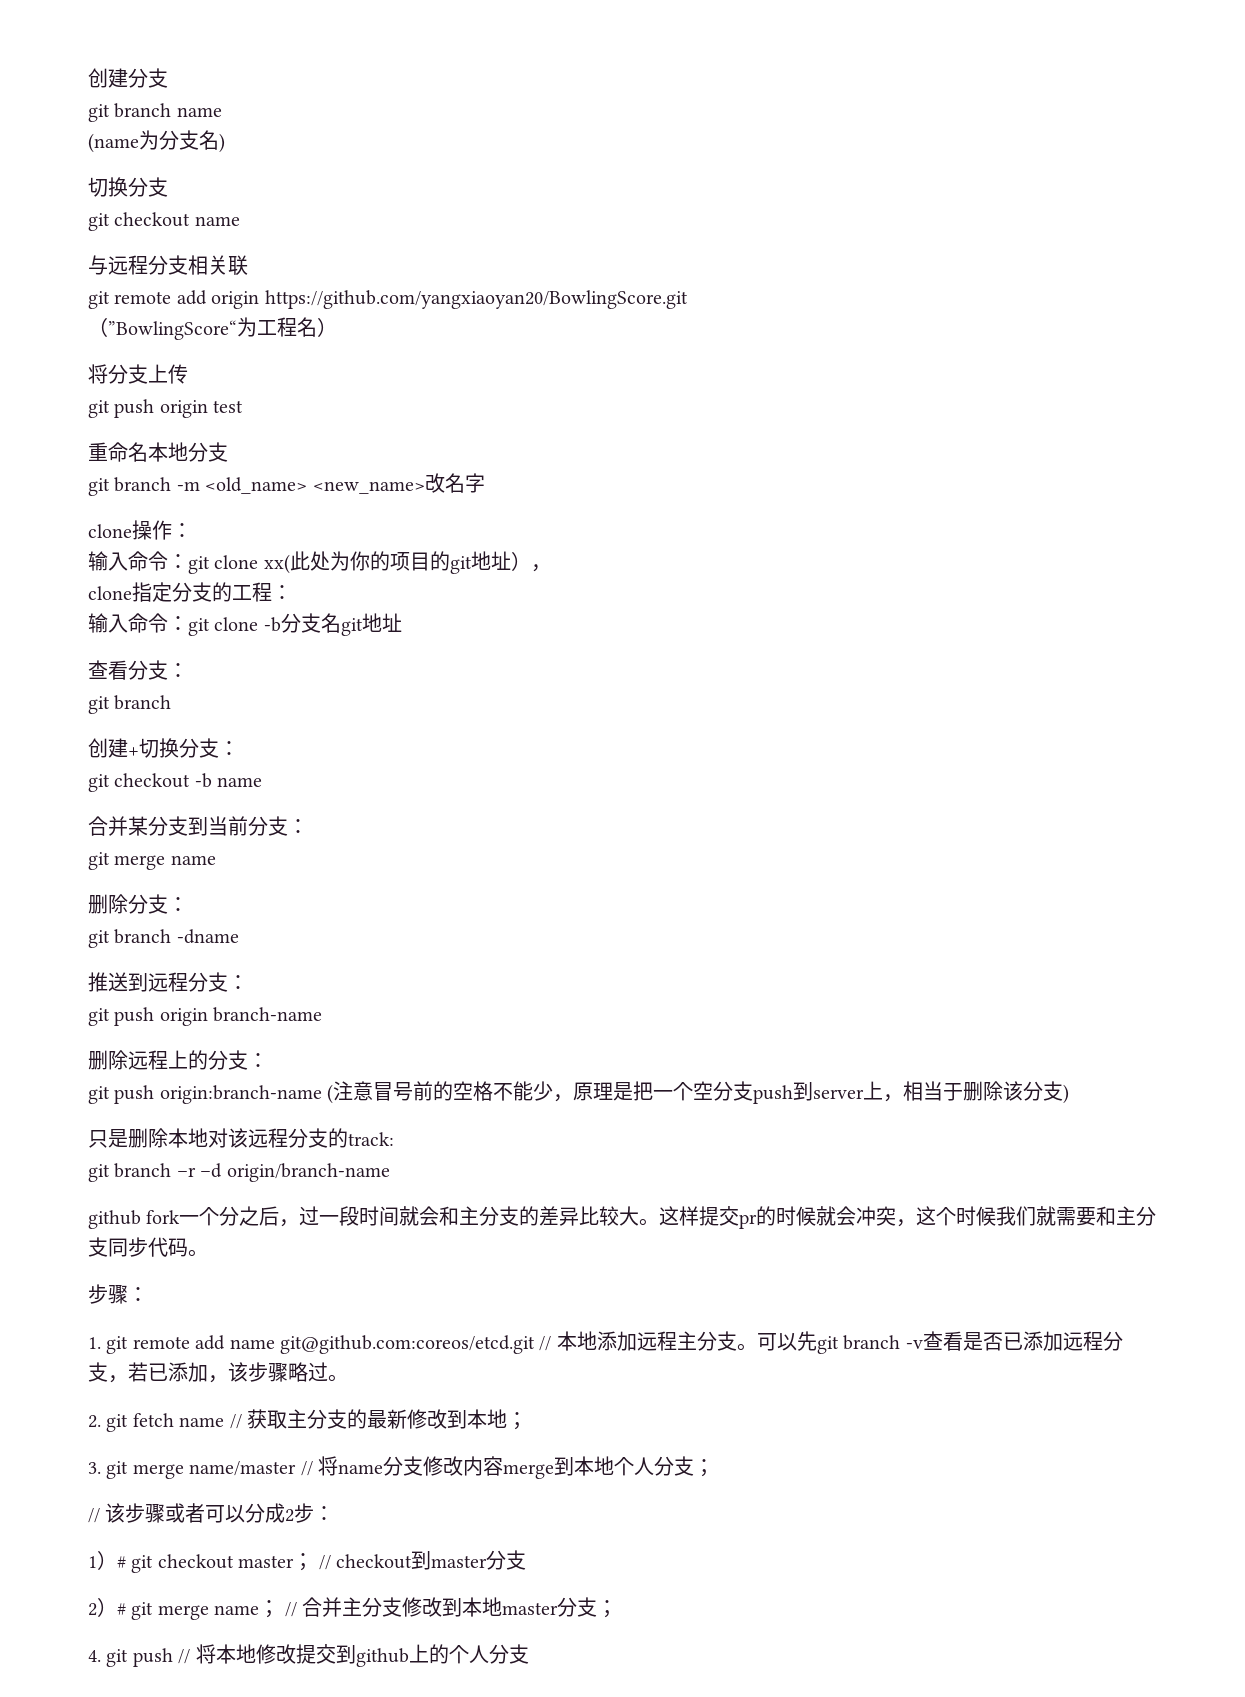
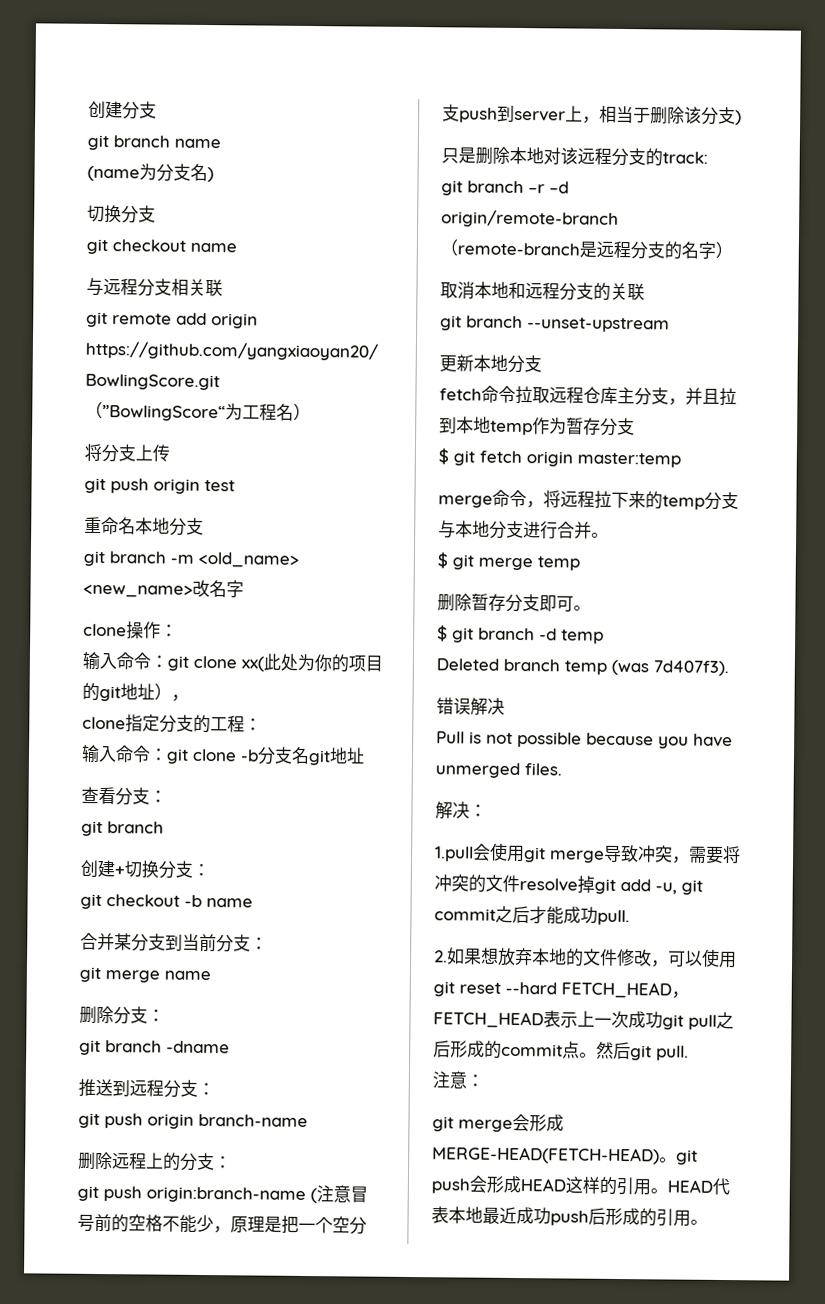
[226,1163,390,1182] [88,1206,1157,1229] [88,1237,208,1257] [88,1284,148,1304] [88,1331,1123,1354] [88,1362,348,1383] [88,1409,527,1432] [88,1456,714,1479] [88,1503,335,1523] [88,1550,526,1573] [88,1597,617,1620] [88,1644,529,1667] origin/branch-name // github fork一个分之后，过一段时间就会和主分支的差异比较大。这样提交pr的时候就会冲突，这个时候我们就需要和主分支同步代码。 // 步骤： // 1. git remote add name git@github.com:coreos/etcd.git // 本地添加远程主分支。可以先git branch -v查看是否已添加远程分支，若已添加，该步骤略过。 // 2. git fetch name // 获取主分支的最新修改到本地； // 3. git merge name/master // 将name分支修改内容merge到本地个人分支； // // 该步骤或者可以分成2步： // 1）# git checkout master； // checkout到master分支 // 2）# git merge name； // 合并主分支修改到本地master分支； // 4. git push // 将本地修改提交到github上的个人分支 -> [441,209,619,228] [440,239,733,260] [440,281,645,301] [440,315,670,333] [439,354,542,374] [439,385,737,407] [439,416,635,436] [438,448,681,468] [438,489,739,510] [438,520,609,540] [437,552,580,571] [437,593,591,613] [437,625,604,644] [436,658,729,677] [436,697,505,716] [436,731,733,749] [435,762,562,779] [435,801,487,820] [434,842,741,864] [434,874,703,895] [434,905,630,926] [434,947,737,969] [433,981,689,999] [433,1010,734,1030] [433,1040,689,1061] [432,1071,484,1089] [432,1113,564,1132] [432,1146,698,1165] [431,1175,730,1196] [431,1206,708,1227] origin/remote-branch（remote-branch是远程分支的名字） // 取消本地和远程分支的关联 // git branch --unset-upstream // 更新本地分支 // fetch命令拉取远程仓库主分支，并且拉到本地temp作为暂存分支 // $ git fetch origin master:temp // merge命令，将远程拉下来的temp分支与本地分支进行合并。 // $ git merge temp // 删除暂存分支即可。 // $ git branch -d temp // Deleted branch temp (was 7d407f3). // 错误解决 // Pull is not possible because you have unmerged files. // 解决： // 1.pull会使用git merge导致冲突，需要将冲突的文件resolve掉git add -u, git commit之后才能成功pull. // 2.如果想放弃本地的文件修改，可以使用git reset --hard FETCH_HEAD，FETCH_HEAD表示上一次成功git pull之后形成的commit点。然后git pull. // 注意： // git merge会形成MERGE-HEAD(FETCH-HEAD)。git push会形成HEAD这样的引用。HEAD代表本地最近成功push后形成的引用。

